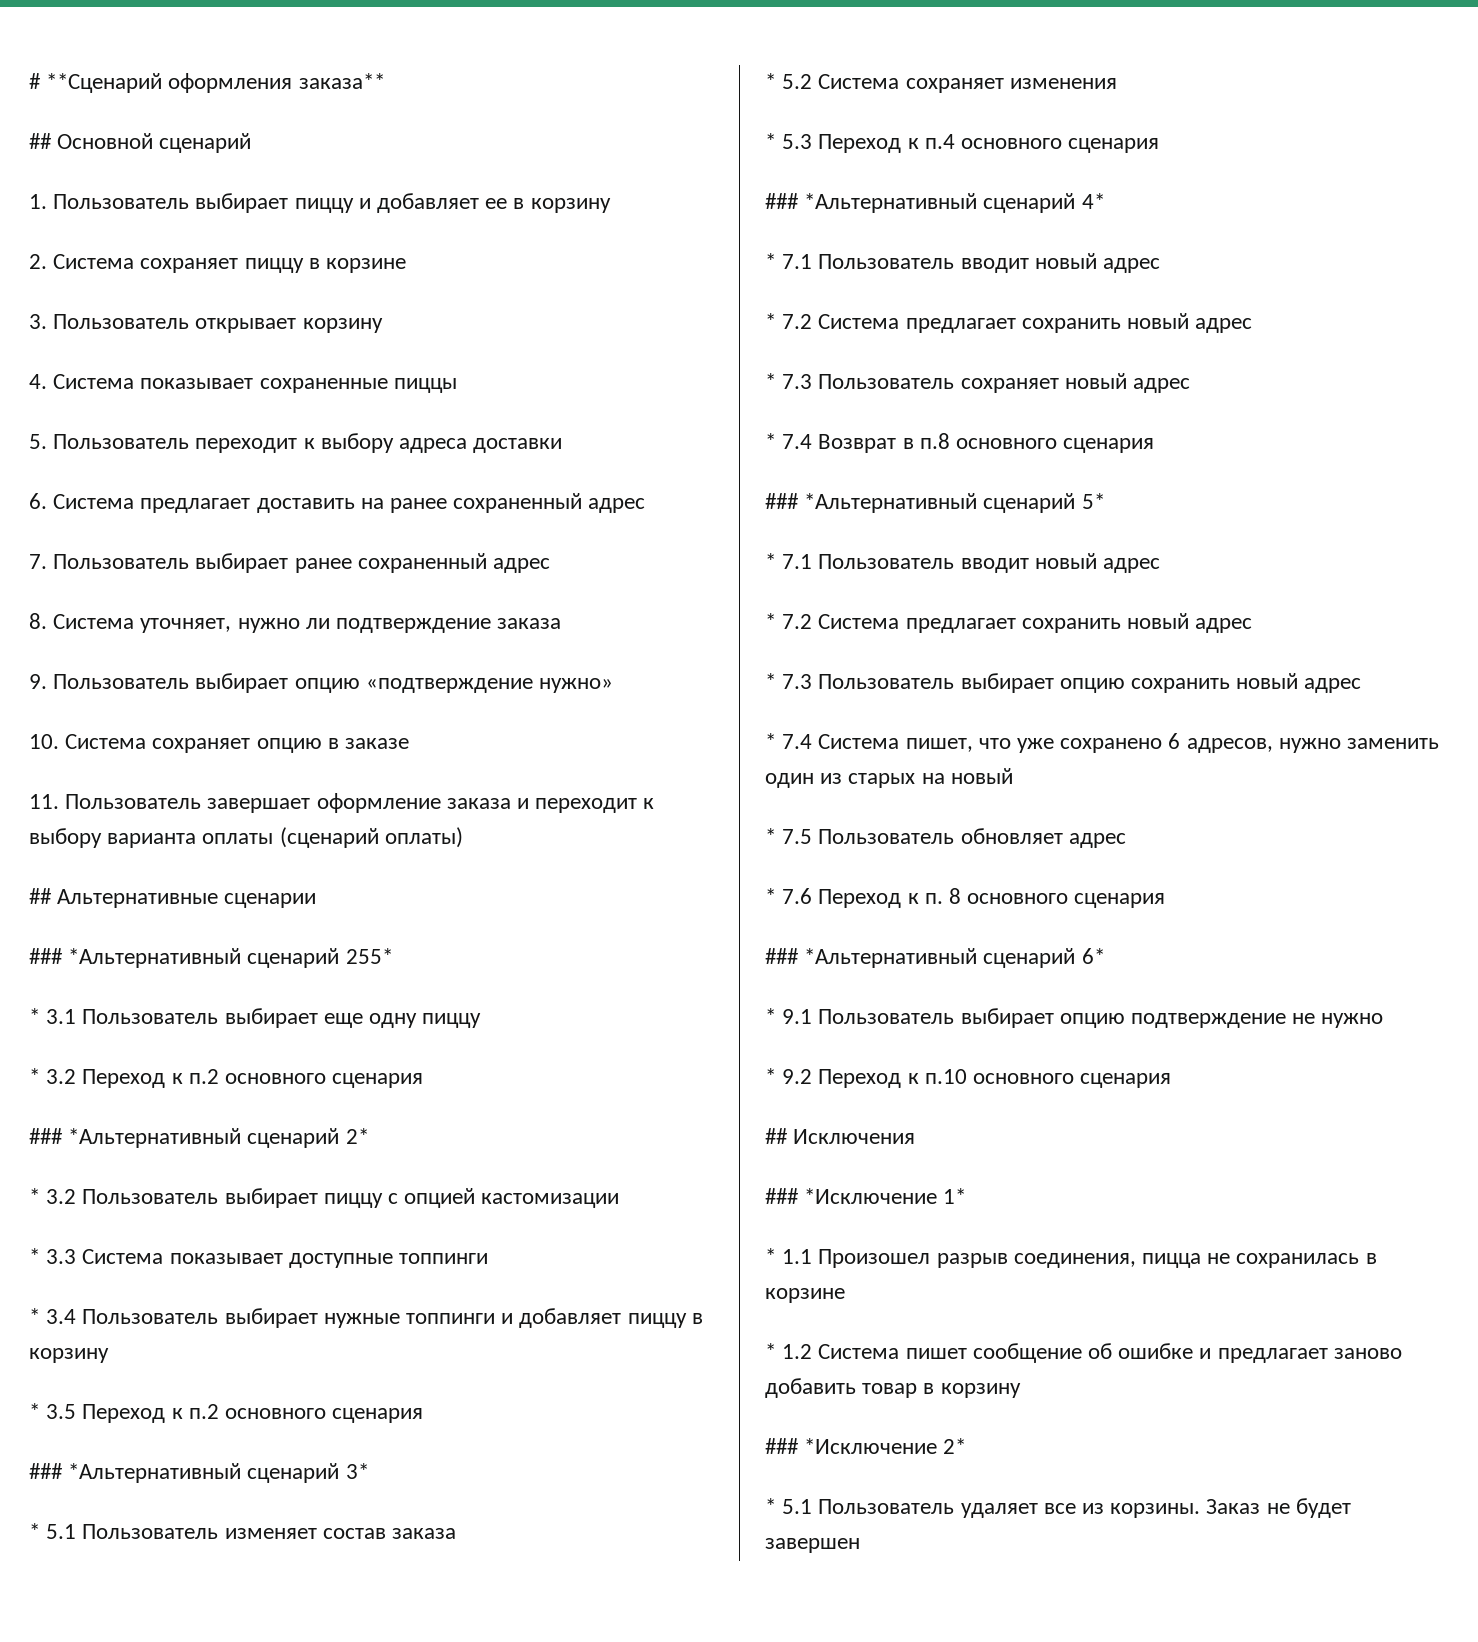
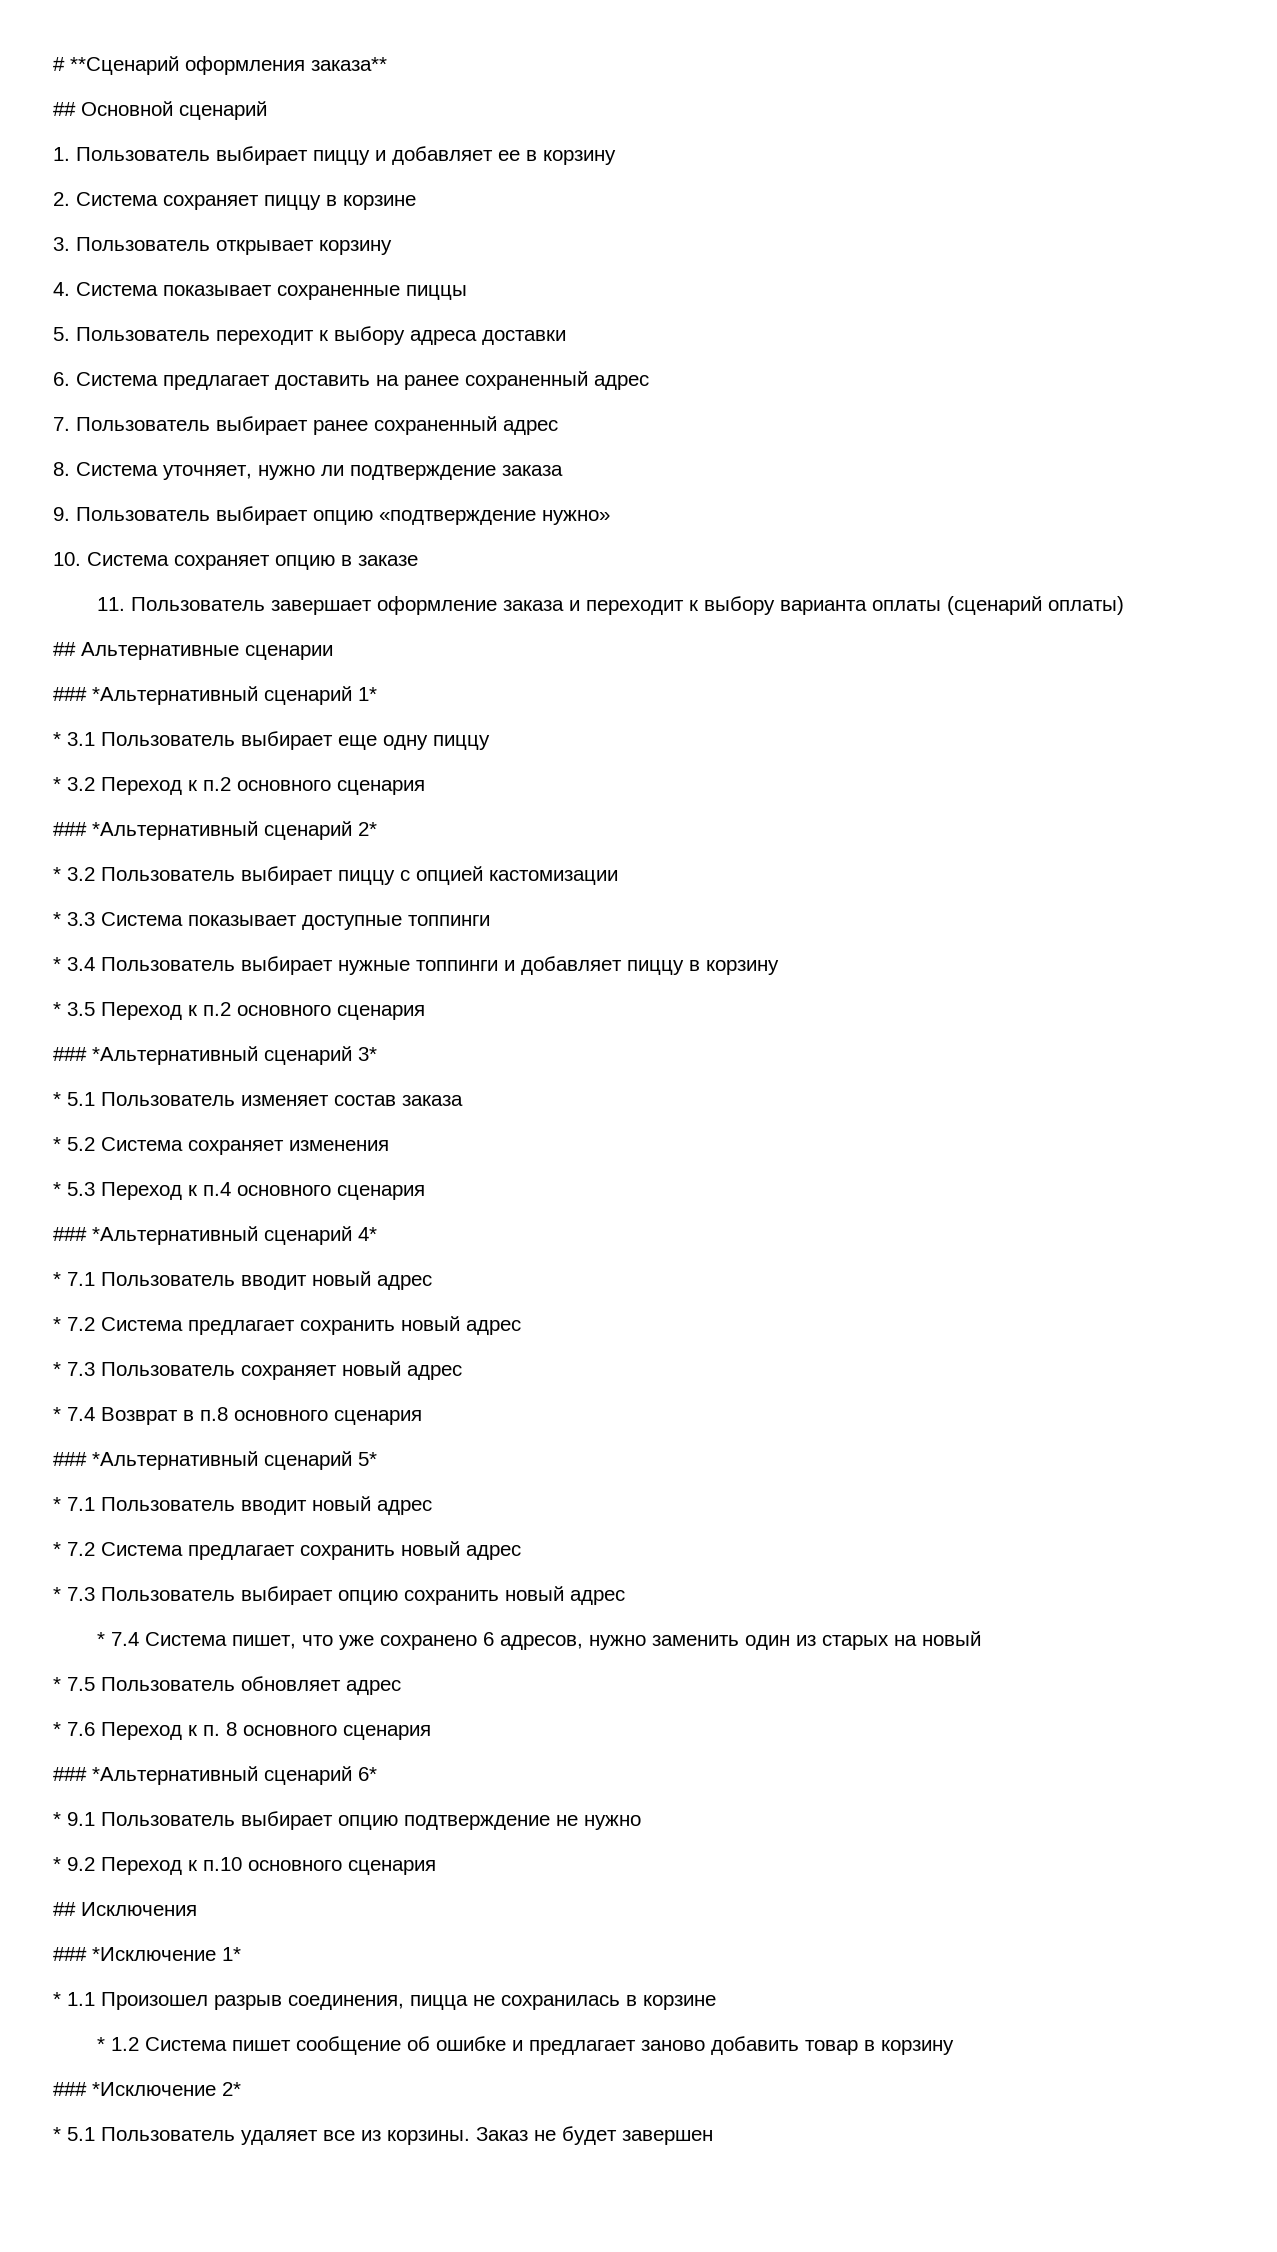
[345,948,393,964] 255* -> [358,687,377,701] 1*

